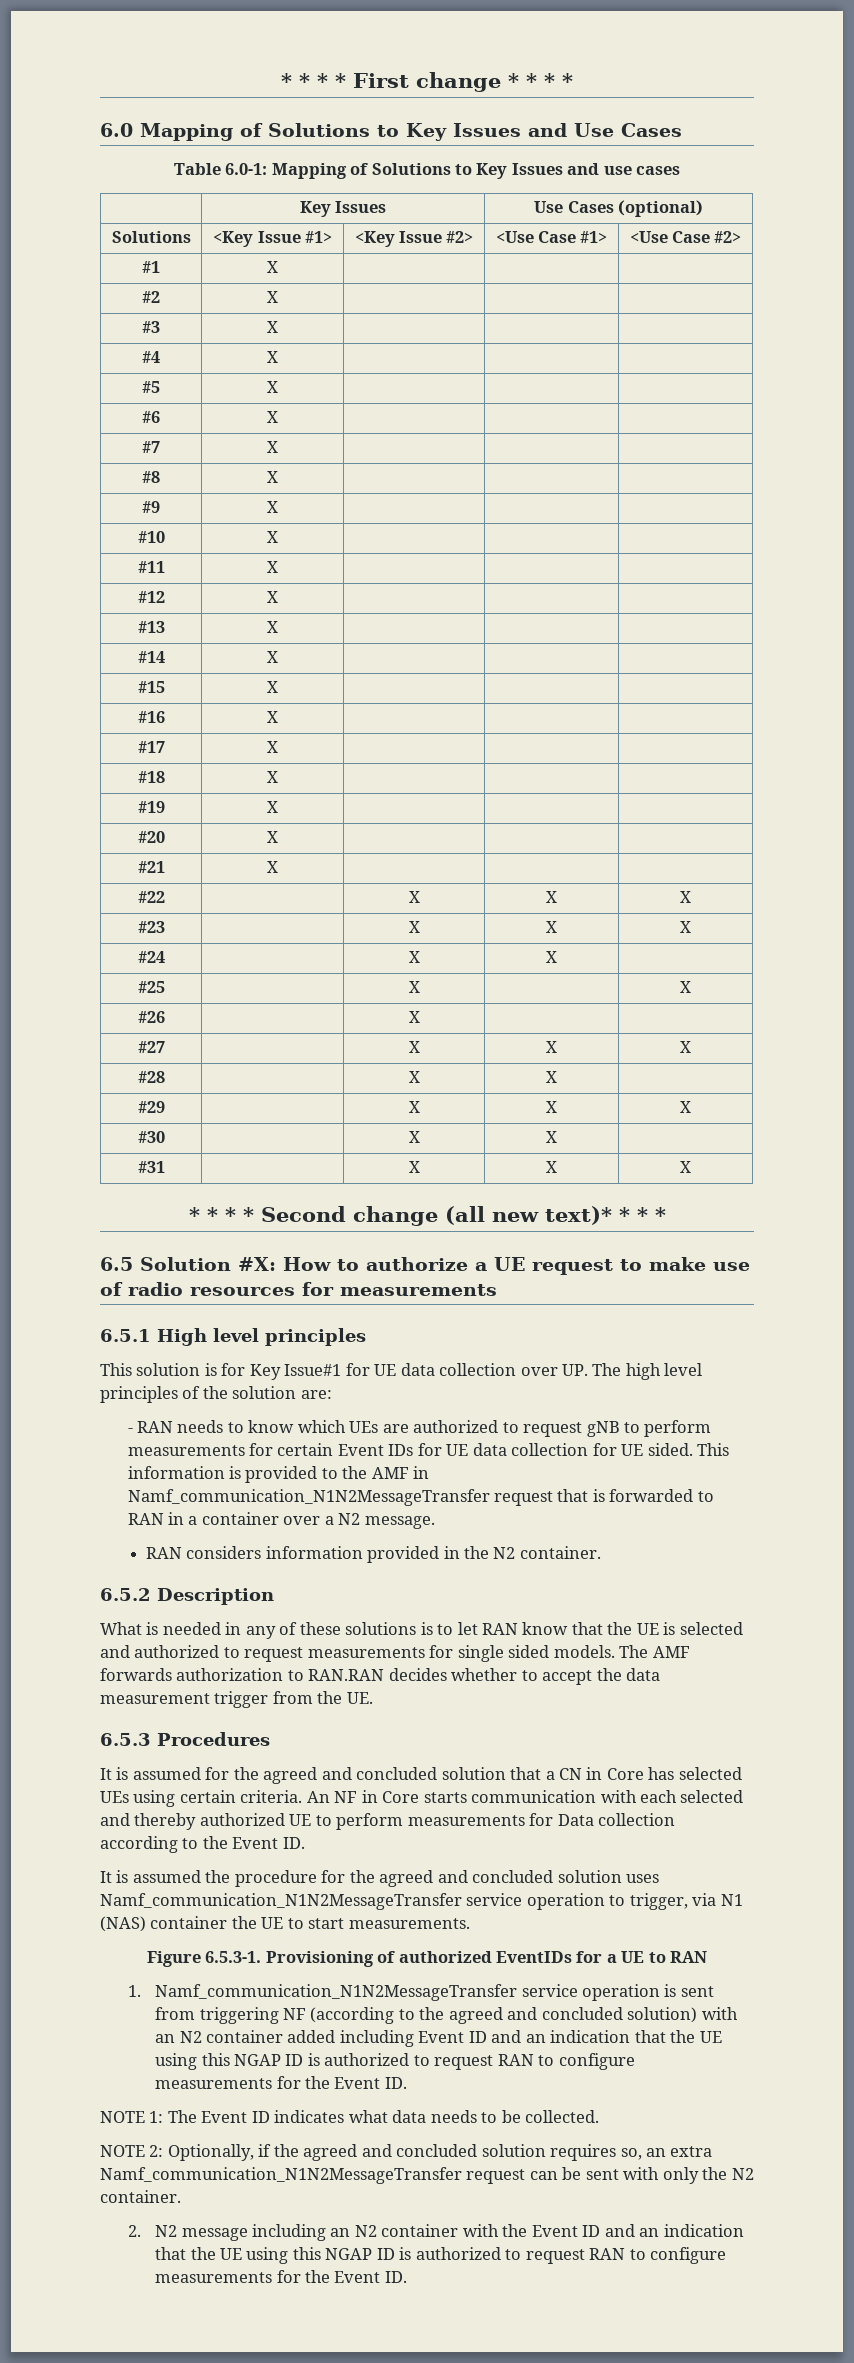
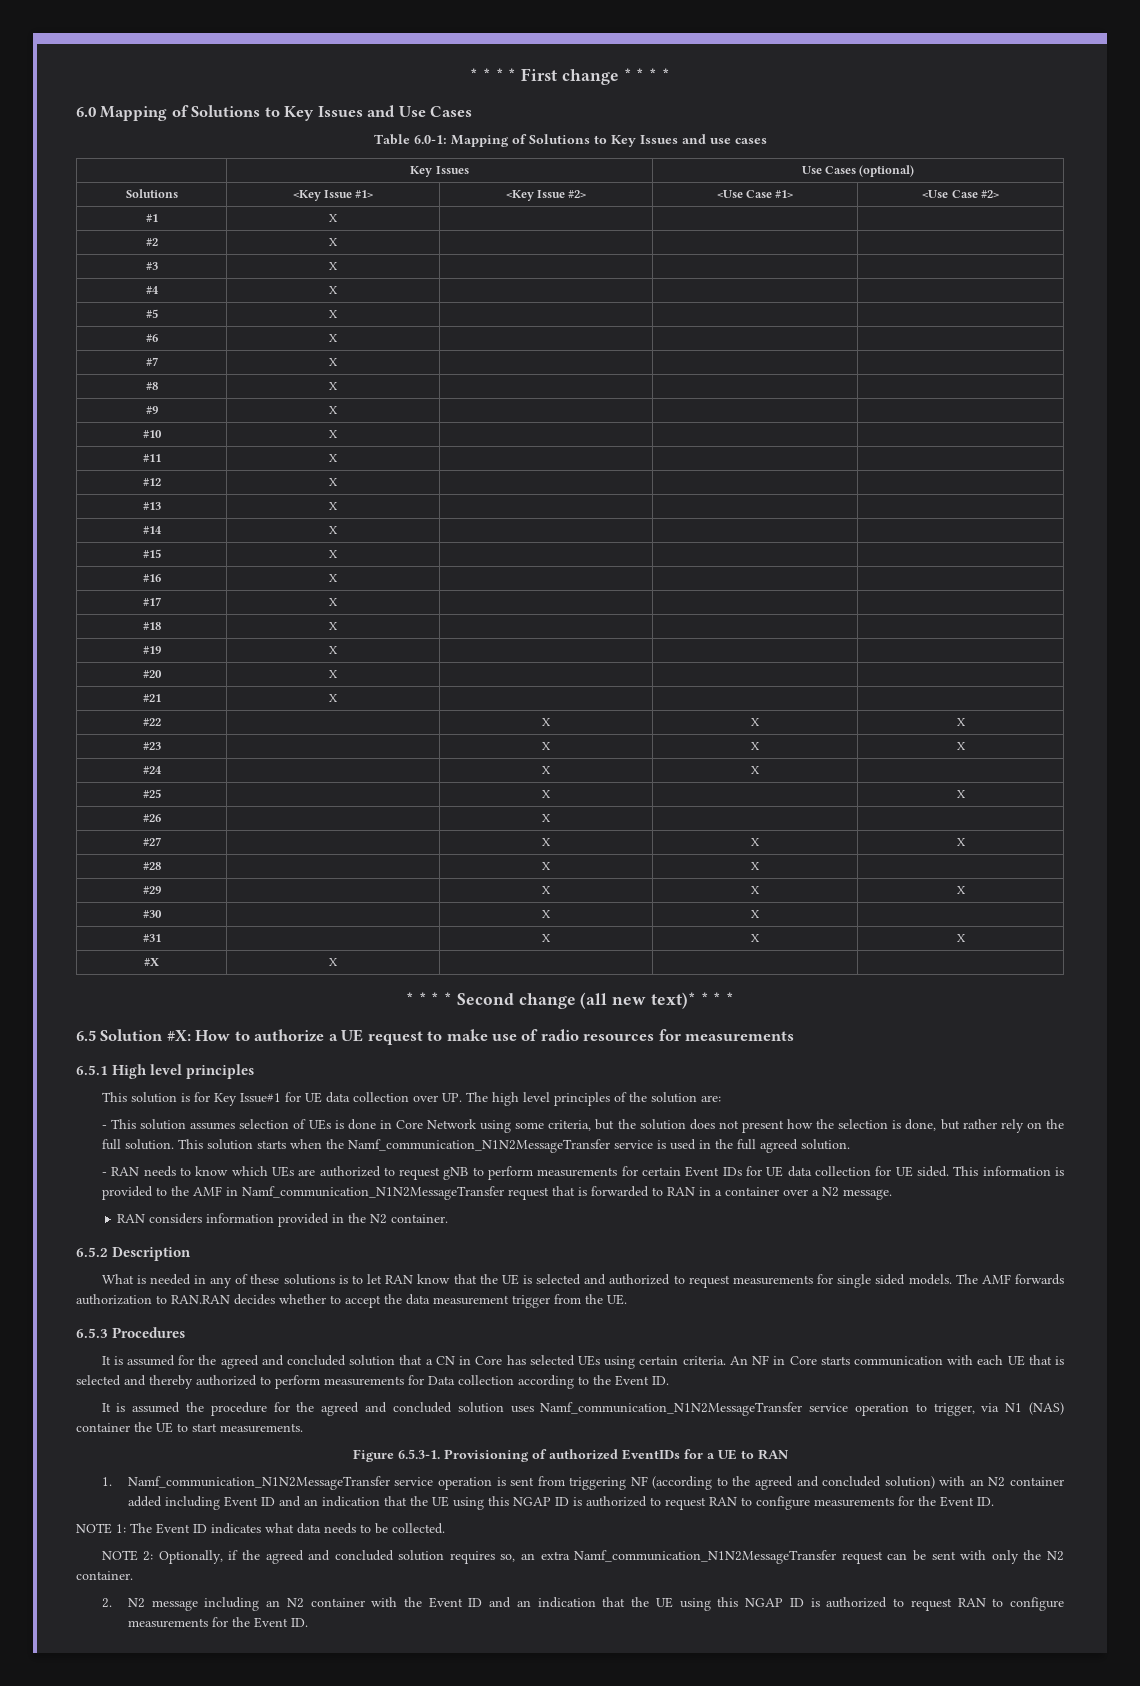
(691, 1167) none -> [144,958,159,966] [329,958,338,966] // #X | X | | |
(332, 1394) none -> [101,1119,1064,1133] [101,1139,850,1153] // - This solution assumes selection of UEs is done in Core Network using some criteria, but the solution does not present how the selection is done, but rather rely on the full solution. This solution starts when the Namf_communication_N1N2MessageTransfer service is used in the full agreed solution.
(678, 1796) none -> [1007,1355,1064,1366] UE that is
[289,1814,312,1826] UE -> (257, 1380) none

